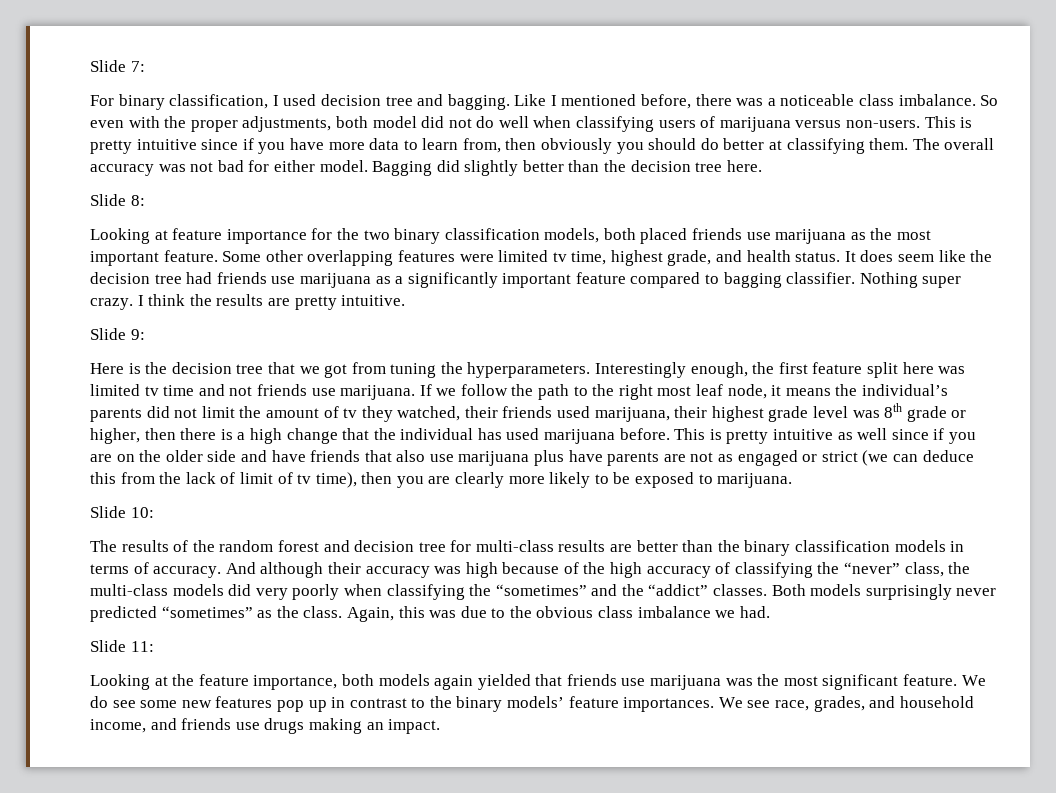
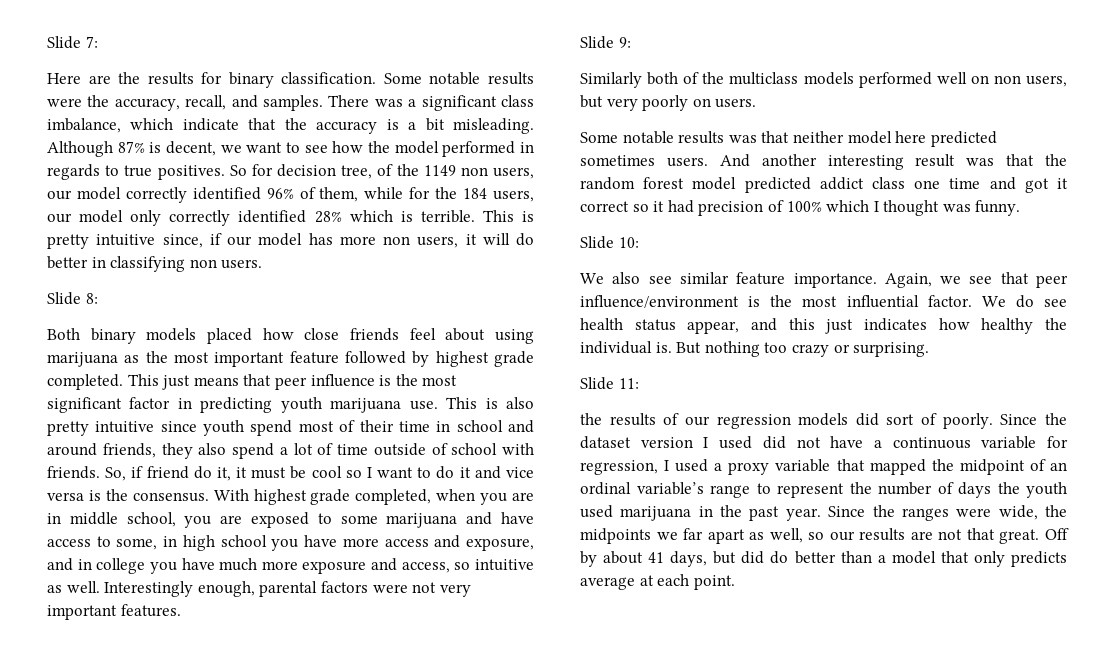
[90,94,999,110] [90,116,973,132] [90,138,995,154] [90,160,762,176] [90,194,145,206] [90,228,771,244] For binary classification, I used decision tree and bagging. Like I mentioned before, there was a noticeable class imbalance. So even with the proper adjustments, both model did not do well when classifying users of marijuana versus non-users. This is pretty intuitive since if you have more data to learn from, then obviously you should do better at classifying them. The overall accuracy was not bad for either model. Bagging did slightly better than the decision tree here. // Slide 8: // Looking at feature importance for the two binary classification models, both placed friends use -> [47,72,534,88] [47,95,534,111] [47,118,534,134] [47,141,534,157] [47,164,534,180] [47,187,535,203] [47,210,535,226] [47,233,534,249] [47,256,263,272] [47,292,98,305] [47,328,534,344] Here are the results for binary classification. Some notable results were the accuracy, recall, and samples. There was a significant class imbalance, which indicate that the accuracy is a bit misleading. Although 87% is decent, we want to see how the model performed in regards to true positives. So for decision tree, of the 1149 non users, our model correctly identified 96% of them, while for the 184 users, our model only correctly identified 28% which is terrible. This is pretty intuitive since, if our model has more non users, it will do better in classifying non users. // Slide 8: // Both binary models placed how close friends feel about using
[163,250,993,266] [90,272,962,288] [90,294,406,310] [90,328,145,340] [90,362,966,378] [90,384,948,400] [90,403,967,422] [90,428,976,444] [90,450,974,466] [90,472,793,488] [90,506,154,518] [90,540,965,556] [90,562,971,578] [90,584,997,600] [90,606,770,622] [90,640,154,652] [90,674,986,690] [90,696,974,712] [90,718,441,734] feature. Some other overlapping features were limited tv time, highest grade, and health status. It does seem like the decision tree had friends use marijuana as a significantly important feature compared to bagging classifier. Nothing super crazy. I think the results are pretty intuitive. // Slide 9: // Here is the decision tree that we got from tuning the hyperparameters. Interestingly enough, the first feature split here was limited tv time and not friends use marijuana. If we follow the path to the right most leaf node, it means the individual’s parents did not limit the amount of tv they watched, their friends used marijuana, their highest grade level was 8th grade or higher, then there is a high change that the individual has used marijuana before. This is pretty intuitive as well since if you are on the older side and have friends that also use marijuana plus have parents are not as engaged or strict (we can deduce this from the lack of limit of tv time), then you are clearly more likely to be exposed to marijuana. // Slide 10: // The results of the random forest and decision tree for multi-class results are better than the binary classification models in terms of accuracy. And although their accuracy was high because of the high accuracy of classifying the “never” class, the multi-class models did very poorly when classifying the “sometimes” and the “addict” classes. Both models surprisingly never predicted “sometimes” as the class. Again, this was due to the obvious class imbalance we had. // Slide 11: // Looking at the feature importance, both models again yielded that friends use marijuana was the most significant feature. We do see some new features pop up in contrast to the binary models’ feature importances. We see race, grades, and household income, and friends use drugs making an impact. -> [289,351,534,367] [47,374,458,390] [47,397,535,413] [47,420,535,436] [47,443,534,459] [47,466,535,481] [47,489,534,505] [47,512,534,528] [47,535,534,551] [47,558,534,574] [47,581,471,597] [47,604,181,620] [580,36,631,49] [580,72,1067,88] [580,95,757,111] [580,131,997,147] [580,154,1067,170] [580,177,1068,193] [580,200,1021,216] [580,236,639,249] [580,272,1068,288] [580,295,1067,308] [580,318,1067,334] [580,341,930,357] [580,377,639,390] [580,413,1067,429] [580,436,1068,449] [580,459,1067,475] [580,482,1067,498] [580,505,1067,521] [580,528,1069,544] [580,551,1067,567] [580,574,735,590] feature followed by highest grade completed. This just means that peer influence is the most significant factor in predicting youth marijuana use. This is also pretty intuitive since youth spend most of their time in school and around friends, they also spend a lot of time outside of school with friends. So, if friend do it, it must be cool so I want to do it and vice versa is the consensus. With highest grade completed, when you are in middle school, you are exposed to some marijuana and have access to some, in high school you have more access and exposure, and in college you have much more exposure and access, so intuitive as well. Interestingly enough, parental factors were not very important features. // Slide 9: // Similarly both of the multiclass models performed well on non users, but very poorly on users. // Some notable results was that neither model here predicted sometimes users. And another interesting result was that the random forest model predicted addict class one time and got it correct so it had precision of 100% which I thought was funny. // Slide 10: // We also see similar feature importance. Again, we see that peer influence/environment is the most influential factor. We do see health status appear, and this just indicates how healthy the individual is. But nothing too crazy or surprising. // Slide 11: // the results of our regression models did sort of poorly. Since the dataset version I used did not have a continuous variable for regression, I used a proxy variable that mapped the midpoint of an ordinal variable’s range to represent the number of days the youth used marijuana in the past year. Since the ranges were wide, the midpoints we far apart as well, so our results are not that great. Off by about 41 days, but did do better than a model that only predicts average at each point.

